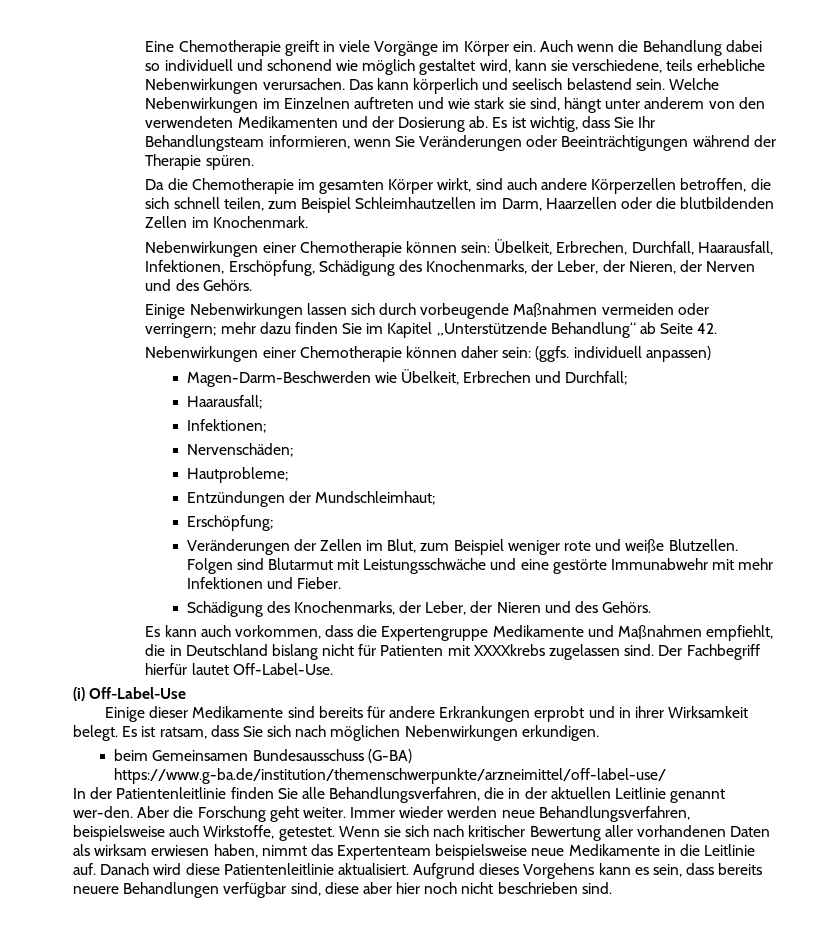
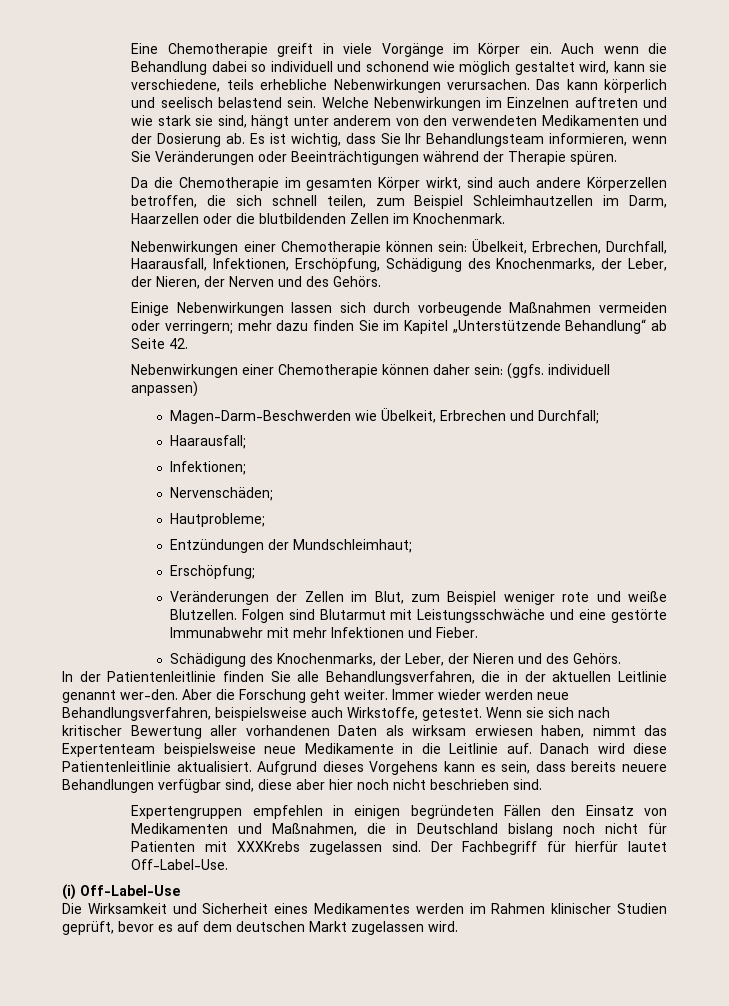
[145,625,774,641] [145,644,760,660] [145,663,333,675] [73,687,187,701] [104,706,749,722] [73,725,599,741] [114,749,412,763] [114,768,667,784] // Es kann auch vorkommen, dass die Expertengruppe Medikamente und Maßnahmen empfiehlt, die in Deutschland bislang nicht für Patienten mit XXXXkrebs zugelassen sind. Der Fachbegriff hierfür lautet Off-Label-Use. // (i) Off-Label-Use // Einige dieser Medikamente sind bereits für andere Erkrankungen erprobt und in ihrer Wirksamkeit belegt. Es ist ratsam, dass Sie sich nach möglichen Nebenwirkungen erkundigen. // beim Gemeinsamen Bundesausschuss (G-BA) https://www.g-ba.de/institution/themenschwerpunkte/arzneimittel/off-label-use/ -> (621, 658) none
(612, 888) none -> [131,805,667,819] [131,823,667,837] [131,841,667,855] [131,859,229,870] [62,884,180,900] [62,903,667,914] [62,921,458,935] // Expertengruppen empfehlen in einigen begründeten Fällen den Einsatz von Medikamenten und Maßnahmen, die in Deutschland bislang noch nicht für Patienten mit XXXKrebs zugelassen sind. Der Fachbegriff für hierfür lautet Off-Label-Use. // (i) Off-Label-Use // Die Wirksamkeit und Sicherheit eines Medikamentes werden im Rahmen klinischer Studien geprüft, bevor es auf dem deutschen Markt zugelassen wird.

